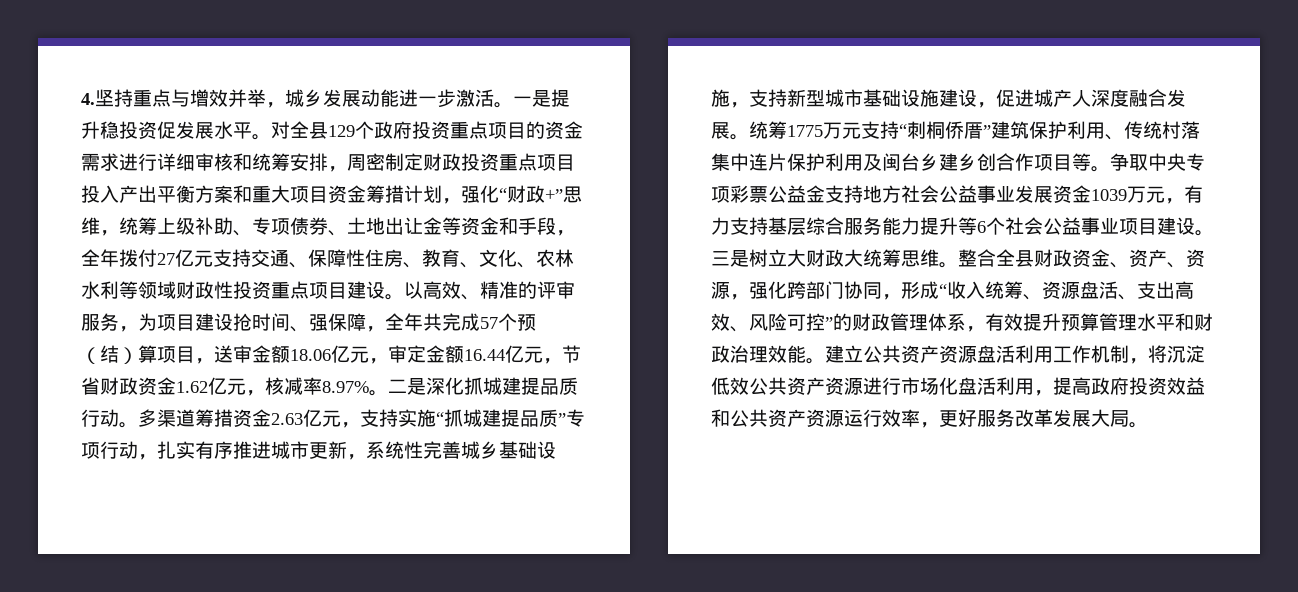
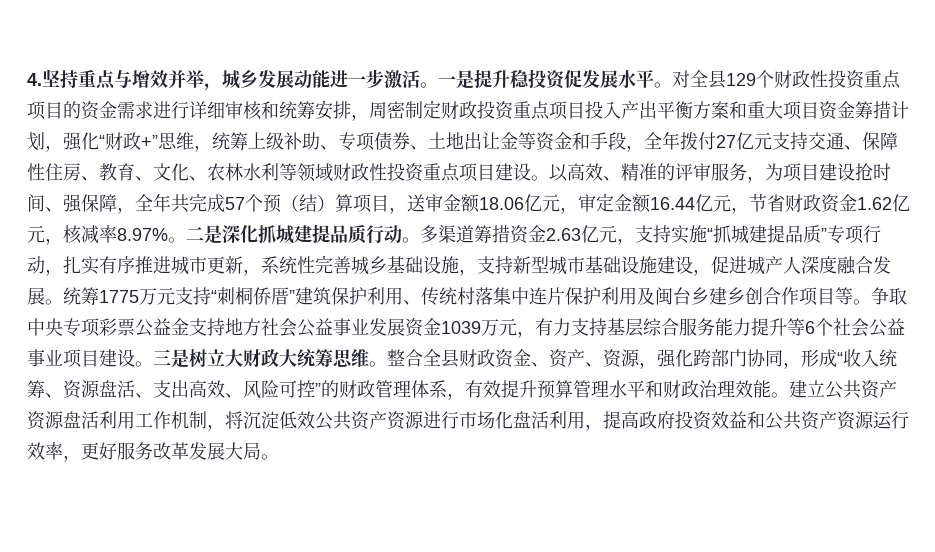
[374,121,412,139] 政府 -> [774,70,828,88] 财政性

